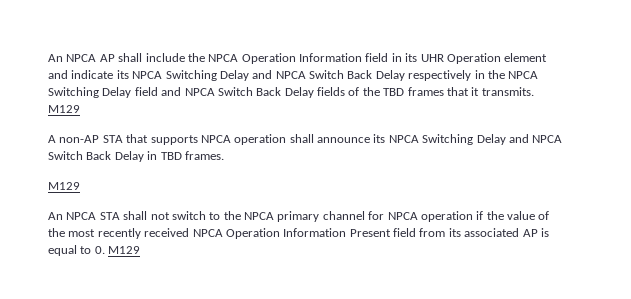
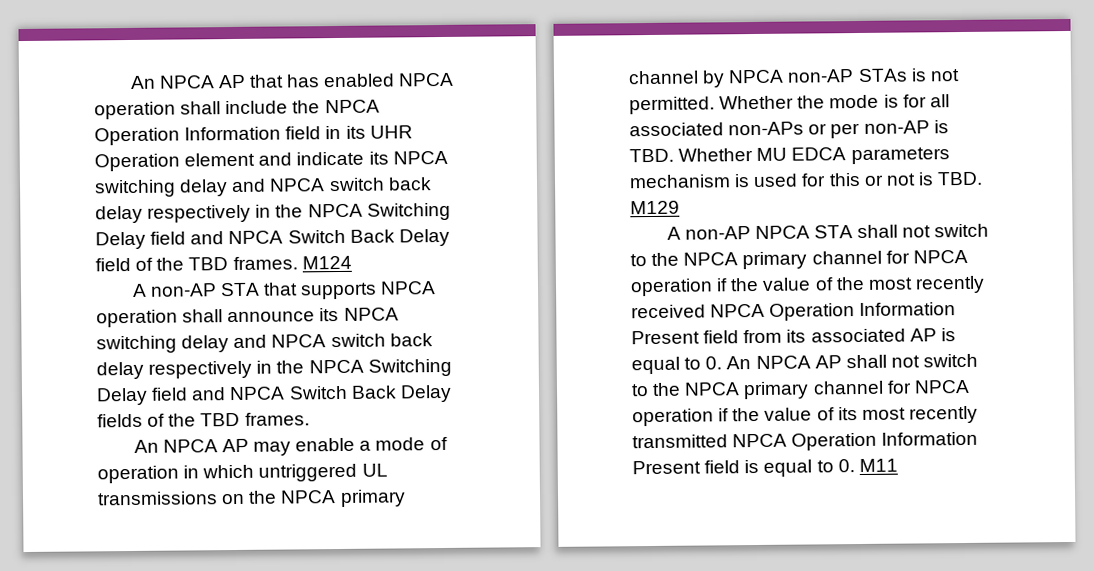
[48,54,115,62] An NPCA AP -> [129,72,455,89] [94,101,176,120] An NPCA AP that has enabled NPCA operation
[165,70,405,81] Switching Delay and NPCA Switch Back Delay -> [94,177,432,198] [95,202,451,224] [95,228,450,250] [95,255,352,272] [131,281,437,300] [96,307,399,328] [96,333,433,354] [96,361,144,380] switching delay and NPCA switch back delay respectively in the NPCA Switching Delay field and NPCA Switch Back Delay field of the TBD frames. M124 // A non-AP STA that supports NPCA operation shall announce its NPCA switching delay and NPCA switch back delay
[407,87,534,96] [48,105,80,113] [48,134,563,145] [48,151,224,162] [48,182,80,190] [48,212,63,220] frames that it transmits. M129 // A non-AP STA that supports NPCA operation shall announce its NPCA Switching Delay and NPCA Switch Back Delay in TBD frames. // M129 // An -> [244,412,310,426] [133,436,448,456] [97,463,388,484] [97,489,406,507] [628,68,960,88] [629,94,950,115] [629,120,949,139] [629,147,950,165] [629,171,984,189] [630,200,680,215] [666,226,751,240] frames. // An NPCA AP may enable a mode of operation in which untriggered UL transmissions on the NPCA primary channel by NPCA non-AP STAs is not permitted. Whether the mode is for all associated non-APs or per non-AP is TBD. Whether MU EDCA parameters mechanism is used for this or not is TBD. M129 // A non-AP
[108,246,141,254] M129 -> [726,353,979,370] [631,379,970,400] [632,405,978,427] [632,431,979,451] [632,458,898,477] An NPCA AP shall not switch to the NPCA primary channel for NPCA operation if the value of its most recently transmitted NPCA Operation Information Present field is equal to 0. M11

